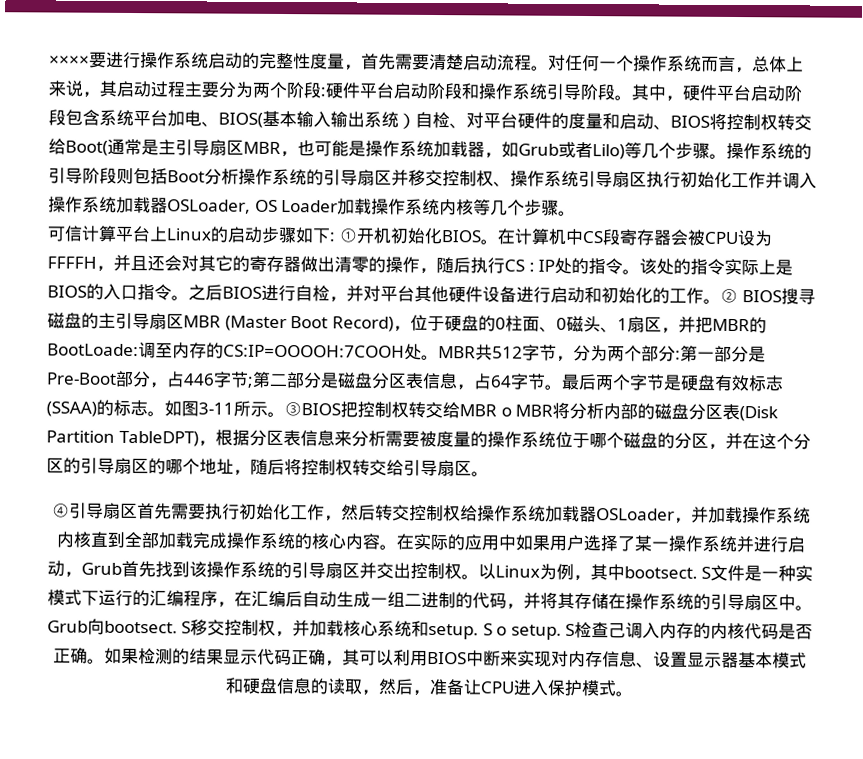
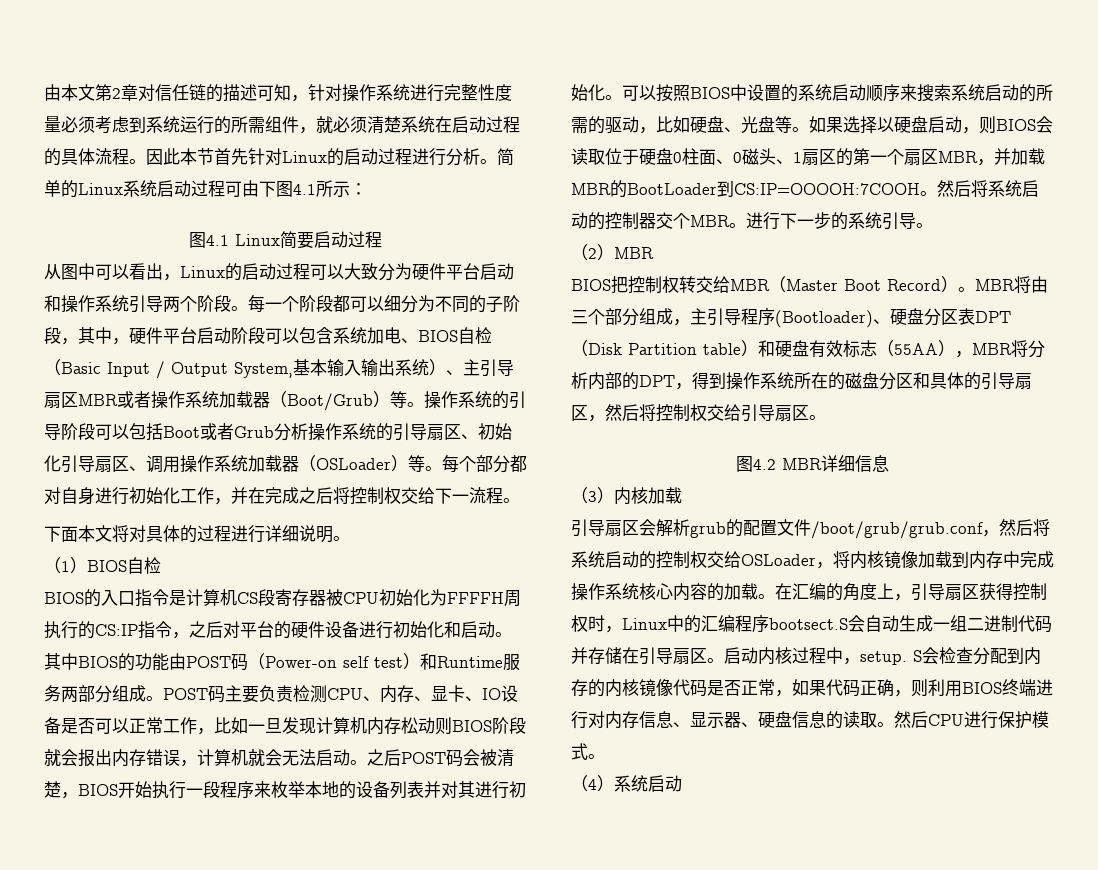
[49,51,260,69] ××××要进行操作系统启动的 -> [44,84,444,102] 由本文第2章对信任链的描述可知，针对操作系统进行
[344,53,804,74] [48,80,462,100] ，首先需要清楚启动流程。对任何一个操作系统而言，总体上来说，其启动过程主要分为两个阶段:硬件平台启动阶段 -> [61,116,520,134] [44,148,514,166] [44,180,367,198] [189,231,382,249] [44,263,514,281] 必须考虑到系统运行的所需组件，就必须清楚系统在启动过程的具体流程。因此本节首先针对Linux的启动过程进行分析。简单的Linux系统启动过程可由下图4.1所示： // 图4.1 Linux简要启动过程 // 从图中可以看出，Linux的启动过程可以大致分为硬件平台启动
[580,83,632,101] 阶段。 -> [163,295,520,313] [44,327,78,345] 两个阶段。每一个阶段都可以细分为不同的子阶段，
(66, 117) none -> [265,328,299,344] 可以
[133,110,263,128] 平台加电、BIOS( -> [367,327,492,344] [44,359,293,379] 加电、BIOS自检（Basic Input / Output System,
[415,111,812,131] [48,138,710,160] 自检、对平台硬件的度量和启动、BIOS将控制权转交给Boot(通常是主引导扇区MBR，也可能是操作系统加载器，如Grub或者Lilo)等几个步骤 -> [446,359,514,377] [44,391,407,411] 、主引导扇区MBR或者操作系统加载器（Boot/Grub）等
[116,167,134,185] 则 -> [95,424,129,440] 可以
(205, 176) none -> [200,423,274,440] 或者Grub
[391,169,817,189] [48,196,577,216] [47,225,772,247] [47,254,794,276] [47,283,816,305] [47,312,411,332] 并移交控制权、操作系统引导扇区执行初始化工作并调入操作系统加载器OSLoader, OS Loader加载操作系统内核等几个步骤。 // 可信计算平台上Linux的启动步骤如下: ①开机初始化BIOS。在计算机中CS段寄存器会被CPU设为FFFFH，并且还会对其它的寄存器做出清零的操作，随后执行CS : IP处的指令。该处的指令实际上是BIOS的入口指令。之后BIOS进行自检，并对平台其他硬件设备进行启动和初始化的工作。② BIOS搜寻磁盘的主引导扇区MBR (Master Boot Record)， -> [461,423,512,440] [44,455,527,473] [44,487,520,505] [44,525,350,543] [44,557,161,574] [44,589,521,607] [44,621,512,639] [44,653,520,671] [44,685,518,703] [44,717,526,735] [44,749,514,767] [44,781,526,799] [571,84,1053,102] [571,116,1053,134] [571,148,605,165] 、初始化引导扇区、调用操作系统加载器（OSLoader）等。每个部分都对自身进行初始化工作，并在完成之后将控制权交给下一流程。 // 下面本文将对具体的过程进行详细说明。 // （1）BIOS自检 // BIOS的入口指令是计算机CS段寄存器被CPU初始化为FFFFH周执行的CS:IP指令，之后对平台的硬件设备进行初始化和启动。其中BIOS的功能由POST码（Power-on self test）和Runtime服务两部分组成。POST码主要负责检测CPU、内存、显卡、IO设备是否可以正常工作，比如一旦发现计算机内存松动则BIOS阶段就会报出内存错误，计算机就会无法启动。之后POST码会被清楚，BIOS开始执行一段程序来枚举本地的设备列表并对其进行初始化。可以按照BIOS中设置的系统启动顺序来搜索系统启动的所需的驱动，比如硬盘、光盘等。如果选择以硬盘启动，则BIOS会读取
[477,315,496,332] 的 -> (673, 156) none
[660,316,767,334] [47,342,766,363] [46,370,784,392] [46,399,341,418] ，并把MBR的BootLoade:调至内存的CS:IP=OOOOH:7COOH处。MBR共512字节，分为两个部分:第一部分是Pre-Boot部分，占446字节;第二部分是磁盘分区表信息，占64字节。最后两个字节是硬盘有效标志(SSAA)的标志。如图3-11所示。③BIOS -> [836,148,1045,166] [571,180,1039,198] [571,212,933,230] [571,244,654,261] [571,279,611,291] 的第一个扇区MBR，并加载MBR的BootLoader到CS:IP=OOOOH:7COOH。然后将系统启动的控制器交个MBR。进行下一步的系统引导。 // （2）MBR // BIOS
[500,402,779,422] [46,429,811,450] [46,457,370,476] o MBR将分析内部的磁盘分区表(Disk Partition TableDPT)，根据分区表信息来分析需要被度量的操作系统位于哪个磁盘的分区，并在这个分区的引导扇区的哪个地址，随后将控制权转 -> [769,276,1048,293] [571,308,1011,328] [571,340,1045,358] [571,372,1032,390] [571,404,707,422] （Master Boot Record）。MBR将由三个部分组成，主引导程序(Bootloader)、硬盘分区表DPT（Disk Partition table）和硬盘有效标志（55AA），MBR将分析内部的DPT，得到操作系统所在的磁盘分区和具体的引导扇区，然后将控制权
[51,502,811,524] [55,531,193,549] ④引导扇区首先需要执行初始化工作，然后转交控制权给操作系统加载器OSLoader，并加载操作系统内核直到全部加载 -> [736,455,889,472] [571,487,682,505] [571,519,1050,539] [571,551,1020,569] 图4.2 MBR详细信息 // （3）内核加载 // 引导扇区会解析grub的配置文件/boot/grub/grub.conf，然后将系统启动的控制权交给OSLoader，将内核镜像加载到内存中
[293,533,312,550] 的 -> (639, 591) none
[378,533,805,553] [46,560,814,582] [47,589,303,608] 。在实际的应用中如果用户选择了某一操作系统并进行启动，Grub首先找到该操作系统的引导扇区并交出控制权。以Linux为例，其中bootsect. S文件是一种实模式下运行的汇编程序，在汇编后 -> [707,583,1047,601] [571,615,865,633] 的加载。在汇编的角度上，引导扇区获得控制权时，Linux中的汇编程序bootsect.S会
[455,592,813,611] [46,618,661,640] 的代码，并将其存储在操作系统的引导扇区中。Grub向bootsect. S移交控制权，并加载核心系统和setup. S o setup. S检查己调入 -> [1018,615,1052,633] [571,647,1024,665] 代码并存储在引导扇区。启动内核过程中，setup. S会检查分配到
(746, 631) none -> [639,679,673,697] 镜像
[70,647,258,665] 确。如果检测的结果显示 -> [758,679,826,697] 常，如果
[342,649,394,666] 其可以 -> [911,679,928,697] 则
[466,650,552,667] 中断来实现 -> [1002,679,1053,696] [571,711,588,729] 终端进行
[653,651,807,669] [225,677,549,696] 设置显示器基本模式和硬盘信息的读取，然后，准备让CPU进入 -> [690,711,998,729] 显示器、硬盘信息的读取。然后CPU进行
(633, 694) none -> [571,775,682,792] // （4）系统启动

